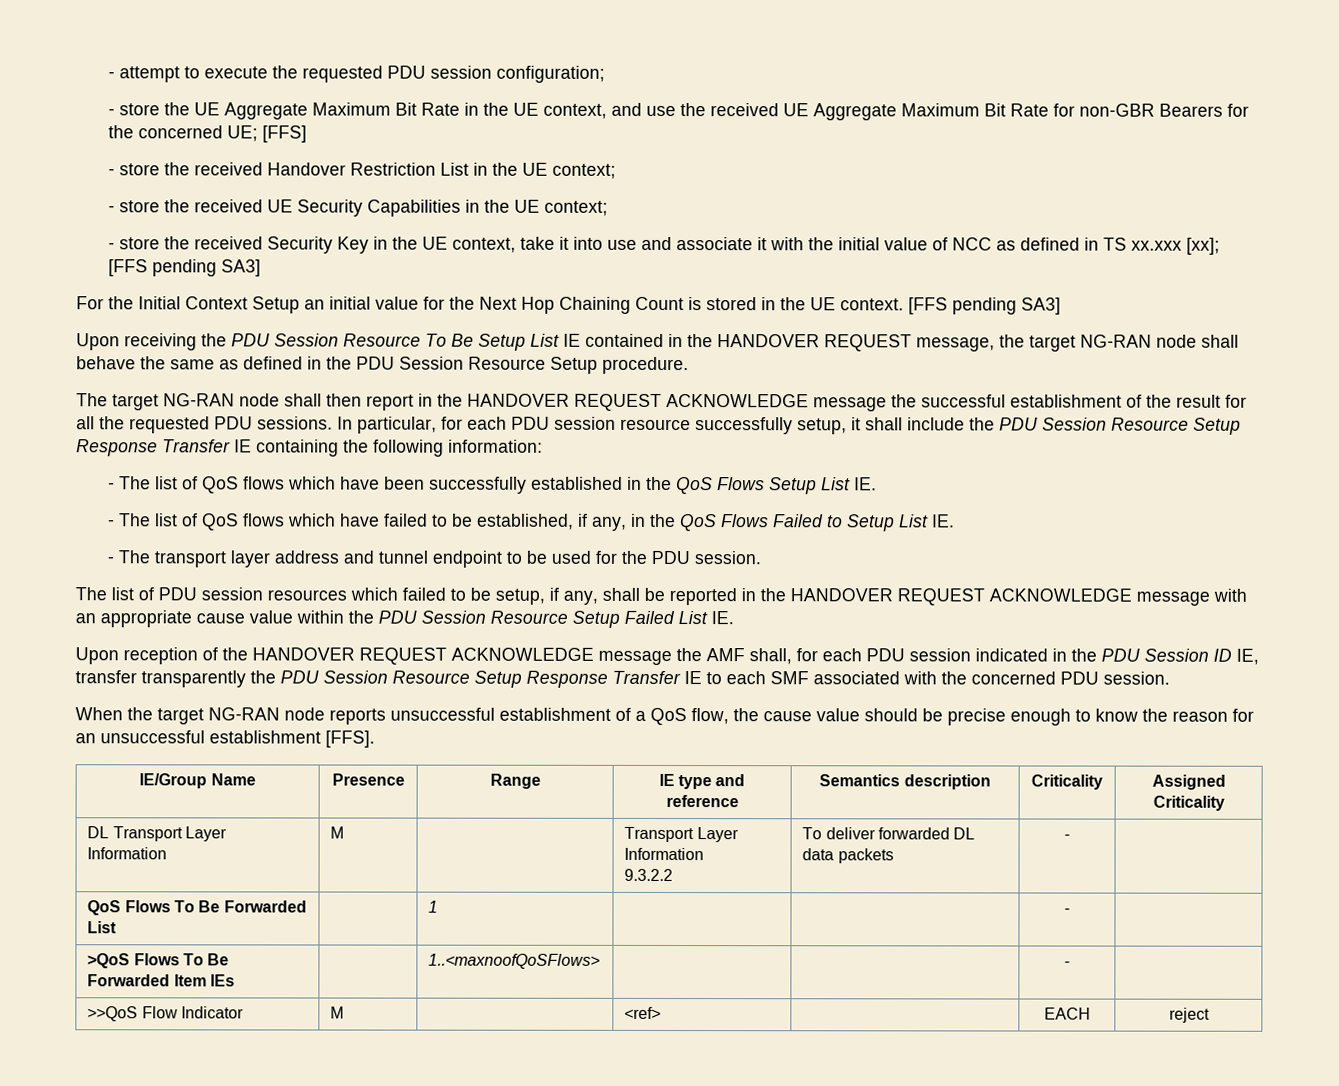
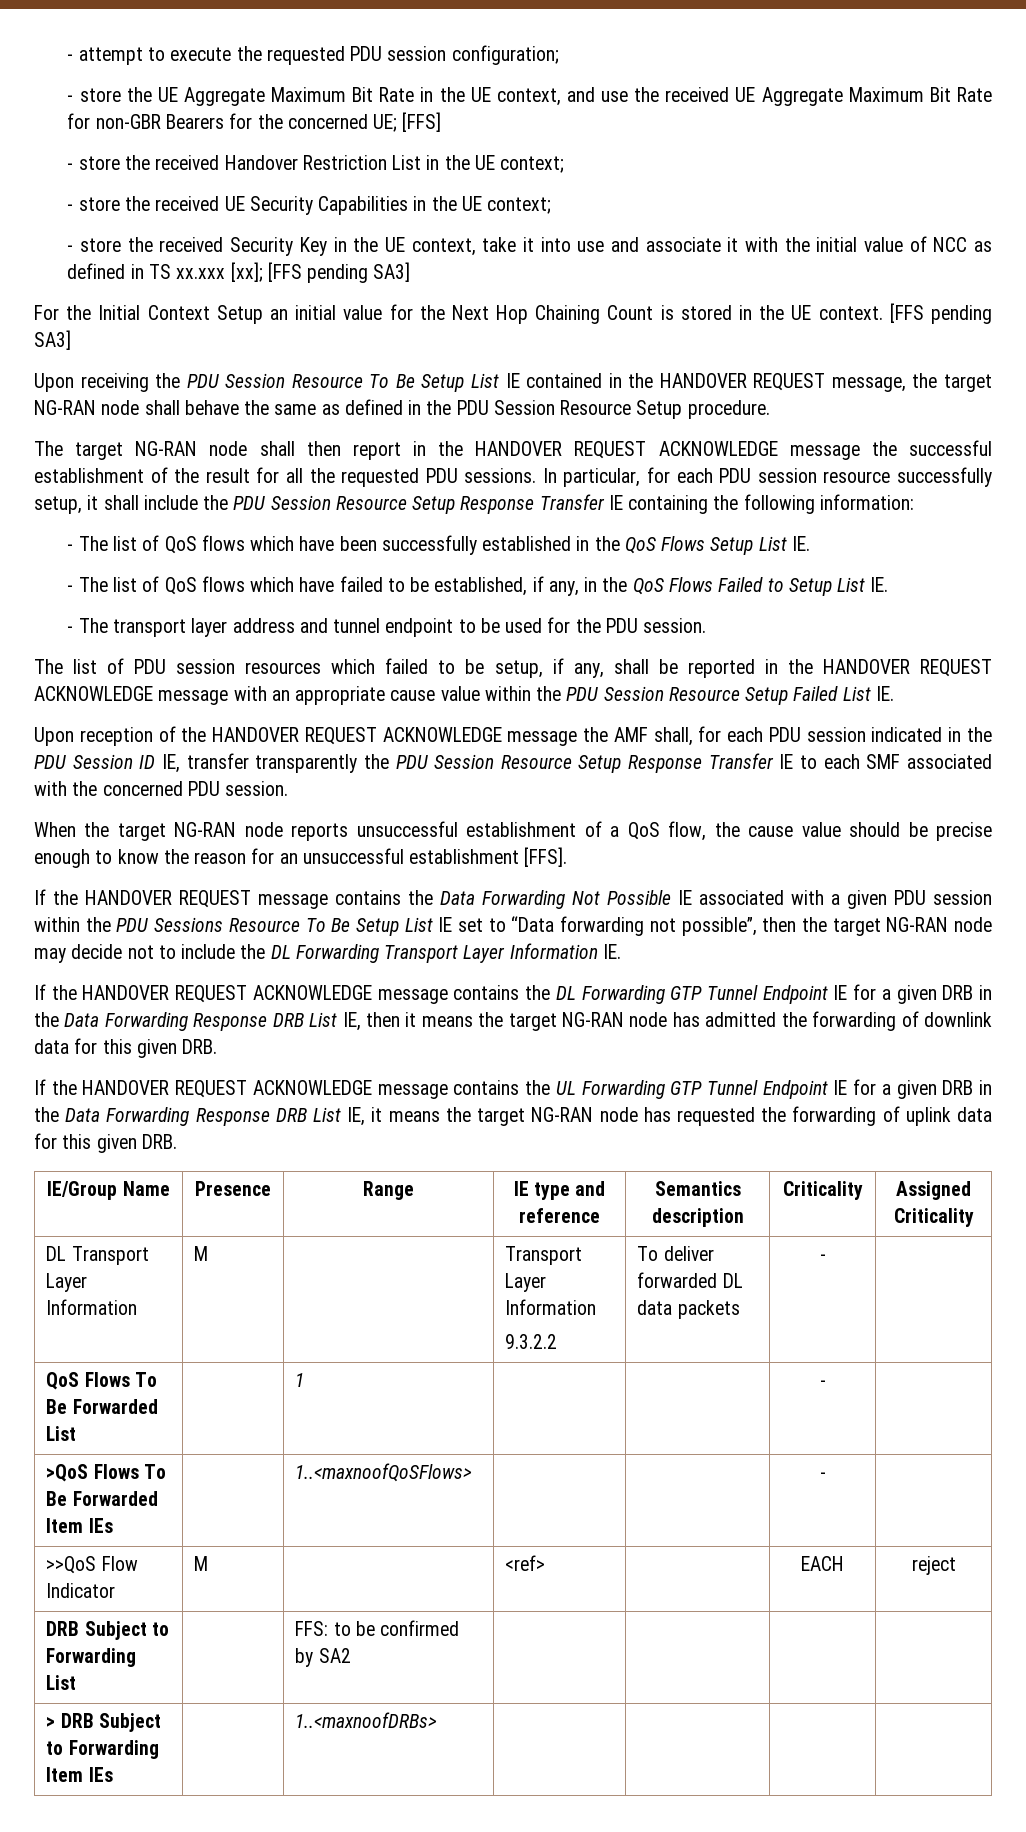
(375, 739) none -> [34,889,992,909] [34,916,993,936] [34,943,621,963] [34,984,992,1004] [34,1011,993,1031] [34,1038,218,1058] [34,1079,992,1099] [34,1106,993,1126] [34,1133,177,1153] // If the HANDOVER REQUEST message contains the Data Forwarding Not Possible IE associated with a given PDU session within the PDU Sessions Resource To Be Setup List IE set to “Data forwarding not possible”, then the target NG-RAN node may decide not to include the DL Forwarding Transport Layer Information IE. // If the HANDOVER REQUEST ACKNOWLEDGE message contains the DL Forwarding GTP Tunnel Endpoint IE for a given DRB in the Data Forwarding Response DRB List IE, then it means the target NG-RAN node has admitted the forwarding of downlink data for this given DRB. // If the HANDOVER REQUEST ACKNOWLEDGE message contains the UL Forwarding GTP Tunnel Endpoint IE for a given DRB in the Data Forwarding Response DRB List IE, it means the target NG-RAN node has requested the forwarding of uplink data for this given DRB.
(1210, 1015) none -> [46,1621,169,1640] [46,1648,137,1667] [46,1675,77,1690] [295,1620,460,1636] [295,1648,351,1667] [46,1713,161,1732] [46,1740,159,1759] [46,1767,113,1782] [295,1712,438,1728] // DRB Subject to Forwarding List | | FFS: to be confirmed by SA2 | | | | // > DRB Subject to Forwarding Item IEs | | 1..<maxnoofDRBs> | | | |

